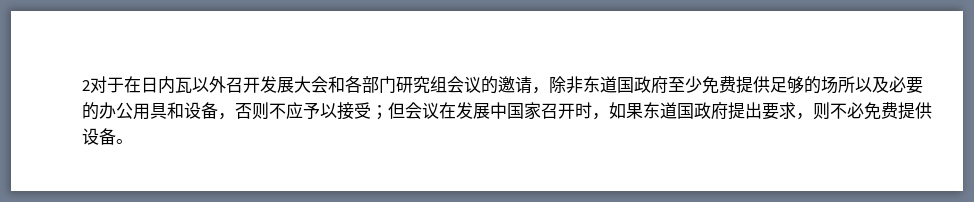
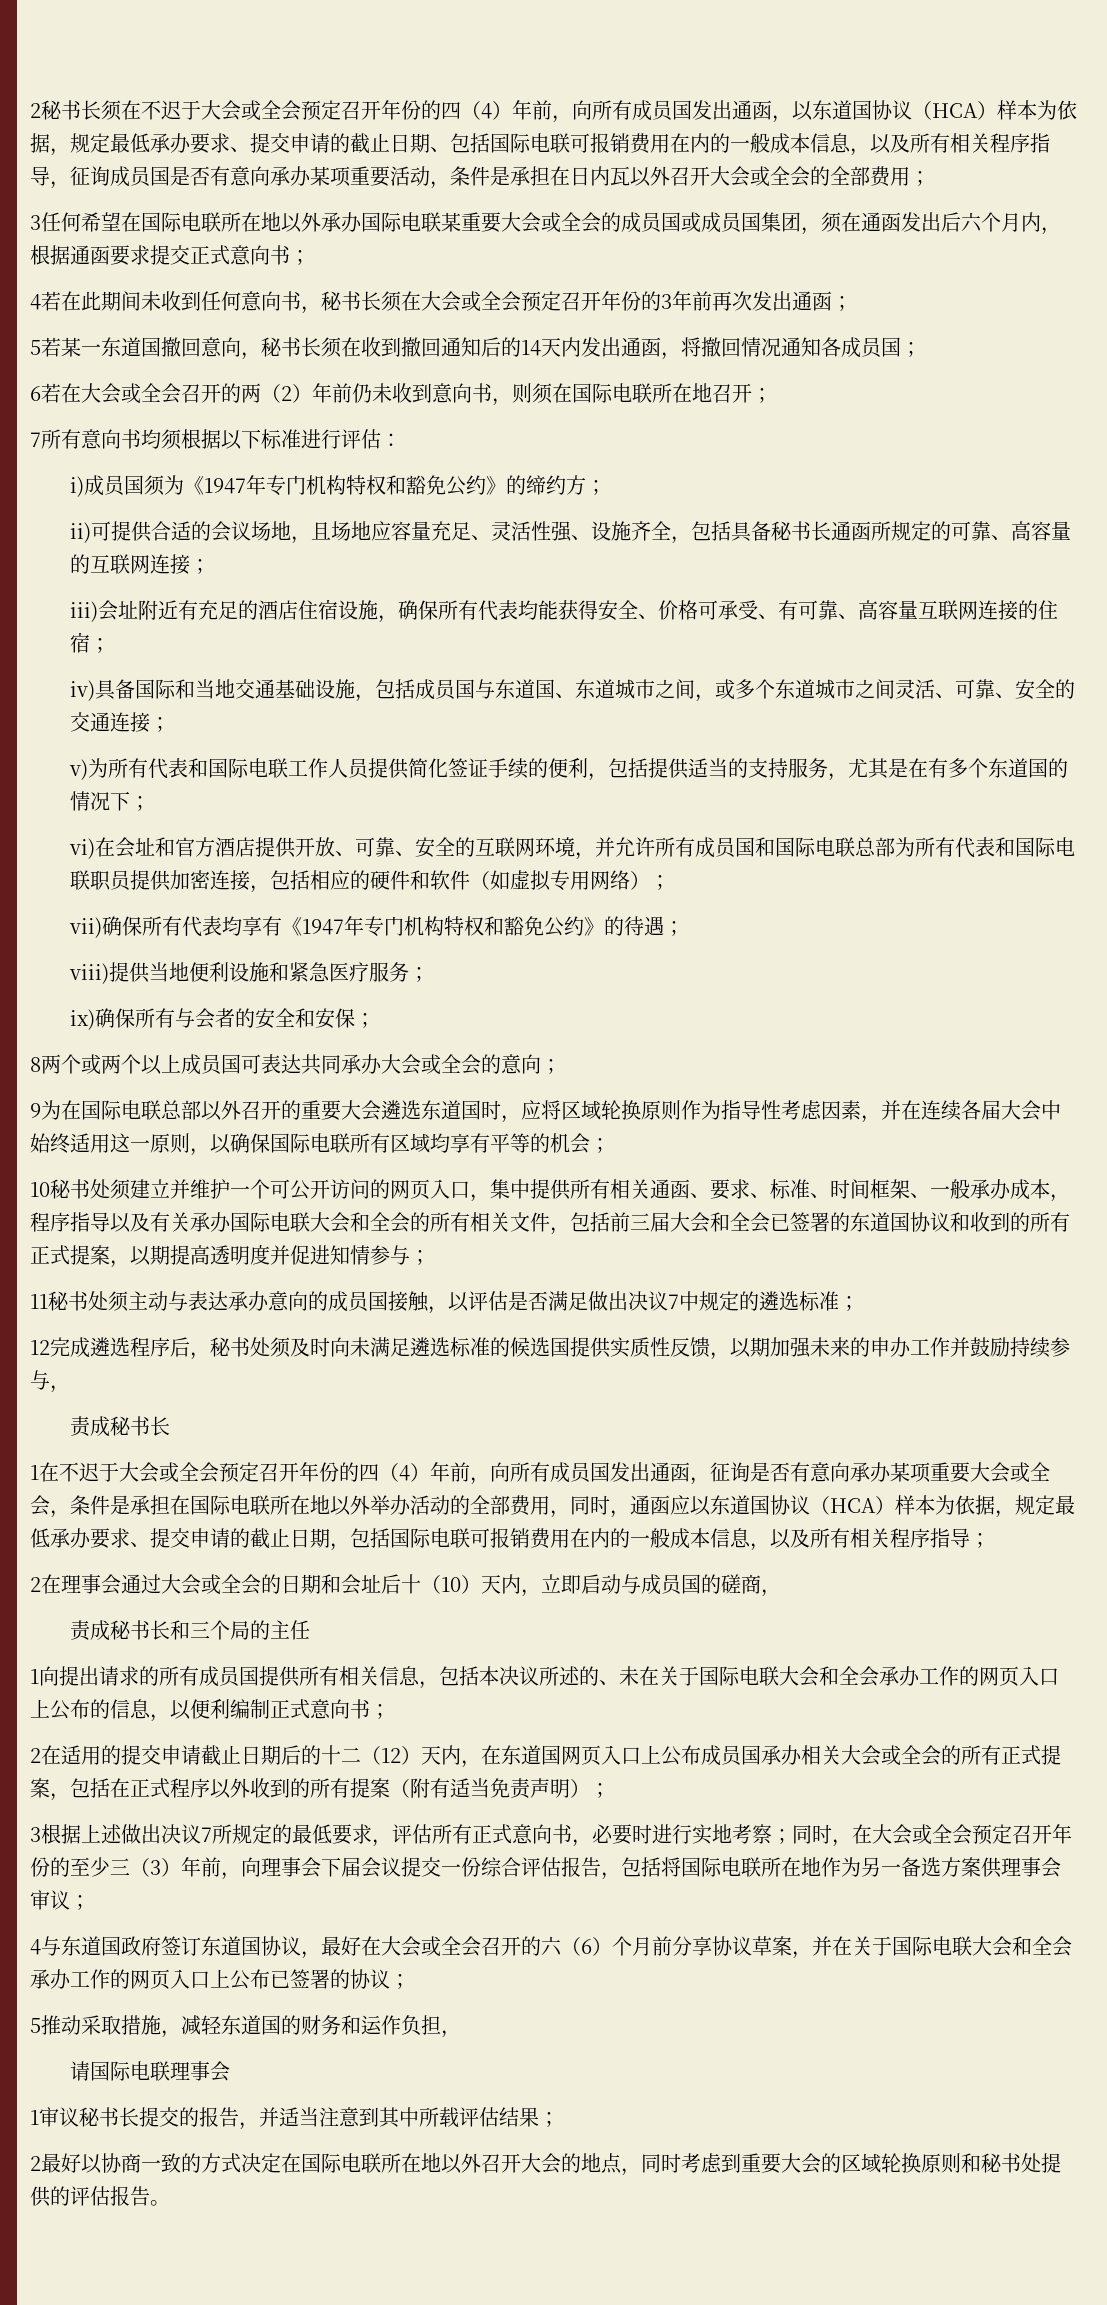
[82,76,923,94] [82,102,932,120] [82,128,116,145] 2对于在日内瓦以外召开发展大会和各部门研究组会议的邀请，除非东道国政府至少免费提供足够的场所以及必要的办公用具和设备，否则不应予以接受；但会议在发展中国家召开时，如果东道国政府提出要求，则不必免费提供设备 -> [30,100,1077,123] [30,133,1050,156] [30,166,930,189] [30,212,1061,235] [30,245,310,266] [30,291,852,314] [30,337,921,360] [30,383,772,406] [30,429,401,450] [69,475,606,497] [69,521,1071,544] [69,554,210,575] [69,599,1058,623] [69,632,110,653] [69,679,1075,702] [69,712,170,733] [68,758,1068,781] [69,791,150,811] [68,837,1075,860] [69,870,670,893] [68,916,684,938] [68,962,429,984] [69,1008,375,1030] [30,1054,561,1075] [30,1100,1061,1123] [30,1133,610,1156] [30,1179,1070,1202] [30,1212,1070,1235] [30,1244,430,1268] [30,1291,859,1314] [30,1337,1070,1360] [30,1370,70,1393] [69,1416,170,1437] [30,1462,1050,1485] [30,1495,1075,1518] [30,1528,990,1551] [30,1574,781,1597] [69,1620,310,1641] [30,1666,1059,1689] [30,1699,390,1722] [30,1745,1061,1768] [30,1778,610,1801] [30,1824,1072,1847] [30,1857,1061,1880] [30,1890,90,1910] [30,1936,1072,1959] [30,1969,410,1990] [30,2015,461,2038] [69,2061,230,2082] [30,2107,559,2130] [30,2153,1061,2176] [30,2186,150,2207] 2秘书长须在不迟于大会或全会预定召开年份的四（4）年前，向所有成员国发出通函，以东道国协议（HCA）样本为依据，规定最低承办要求、提交申请的截止日期、包括国际电联可报销费用在内的一般成本信息，以及所有相关程序指导，征询成员国是否有意向承办某项重要活动，条件是承担在日内瓦以外召开大会或全会的全部费用； // 3任何希望在国际电联所在地以外承办国际电联某重要大会或全会的成员国或成员国集团，须在通函发出后六个月内，根据通函要求提交正式意向书； // 4若在此期间未收到任何意向书，秘书长须在大会或全会预定召开年份的3年前再次发出通函； // 5若某一东道国撤回意向，秘书长须在收到撤回通知后的14天内发出通函，将撤回情况通知各成员国； // 6若在大会或全会召开的两（2）年前仍未收到意向书，则须在国际电联所在地召开； // 7所有意向书均须根据以下标准进行评估： // i)成员国须为《1947年专门机构特权和豁免公约》的缔约方； // ii)可提供合适的会议场地，且场地应容量充足、灵活性强、设施齐全，包括具备秘书长通函所规定的可靠、高容量的互联网连接； // iii)会址附近有充足的酒店住宿设施，确保所有代表均能获得安全、价格可承受、有可靠、高容量互联网连接的住宿； // iv)具备国际和当地交通基础设施，包括成员国与东道国、东道城市之间，或多个东道城市之间灵活、可靠、安全的交通连接； // v)为所有代表和国际电联工作人员提供简化签证手续的便利，包括提供适当的支持服务，尤其是在有多个东道国的情况下； // vi)在会址和官方酒店提供开放、可靠、安全的互联网环境，并允许所有成员国和国际电联总部为所有代表和国际电联职员提供加密连接，包括相应的硬件和软件（如虚拟专用网络）； // vii)确保所有代表均享有《1947年专门机构特权和豁免公约》的待遇； // viii)提供当地便利设施和紧急医疗服务； // ix)确保所有与会者的安全和安保； // 8两个或两个以上成员国可表达共同承办大会或全会的意向； // 9为在国际电联总部以外召开的重要大会遴选东道国时，应将区域轮换原则作为指导性考虑因素，并在连续各届大会中始终适用这一原则，以确保国际电联所有区域均享有平等的机会； // 10秘书处须建立并维护一个可公开访问的网页入口，集中提供所有相关通函、要求、标准、时间框架、一般承办成本，程序指导以及有关承办国际电联大会和全会的所有相关文件，包括前三届大会和全会已签署的东道国协议和收到的所有正式提案，以期提高透明度并促进知情参与； // 11秘书处须主动与表达承办意向的成员国接触，以评估是否满足做出决议7中规定的遴选标准； // 12完成遴选程序后，秘书处须及时向未满足遴选标准的候选国提供实质性反馈，以期加强未来的申办工作并鼓励持续参与， // 责成秘书长 // 1在不迟于大会或全会预定召开年份的四（4）年前，向所有成员国发出通函，征询是否有意向承办某项重要大会或全会，条件是承担在国际电联所在地以外举办活动的全部费用，同时，通函应以东道国协议（HCA）样本为依据，规定最低承办要求、提交申请的截止日期，包括国际电联可报销费用在内的一般成本信息，以及所有相关程序指导； // 2在理事会通过大会或全会的日期和会址后十（10）天内，立即启动与成员国的磋商， // 责成秘书长和三个局的主任 // 1向提出请求的所有成员国提供所有相关信息，包括本决议所述的、未在关于国际电联大会和全会承办工作的网页入口上公布的信息，以便利编制正式意向书； // 2在适用的提交申请截止日期后的十二（12）天内，在东道国网页入口上公布成员国承办相关大会或全会的所有正式提案，包括在正式程序以外收到的所有提案（附有适当免责声明）； // 3根据上述做出决议7所规定的最低要求，评估所有正式意向书，必要时进行实地考察；同时，在大会或全会预定召开年份的至少三（3）年前，向理事会下届会议提交一份综合评估报告，包括将国际电联所在地作为另一备选方案供理事会审议； // 4与东道国政府签订东道国协议，最好在大会或全会召开的六（6）个月前分享协议草案，并在关于国际电联大会和全会承办工作的网页入口上公布已签署的协议； // 5推动采取措施，减轻东道国的财务和运作负担， // 请国际电联理事会 // 1审议秘书长提交的报告，并适当注意到其中所载评估结果； // 2最好以协商一致的方式决定在国际电联所在地以外召开大会的地点，同时考虑到重要大会的区域轮换原则和秘书处提供的评估报告

